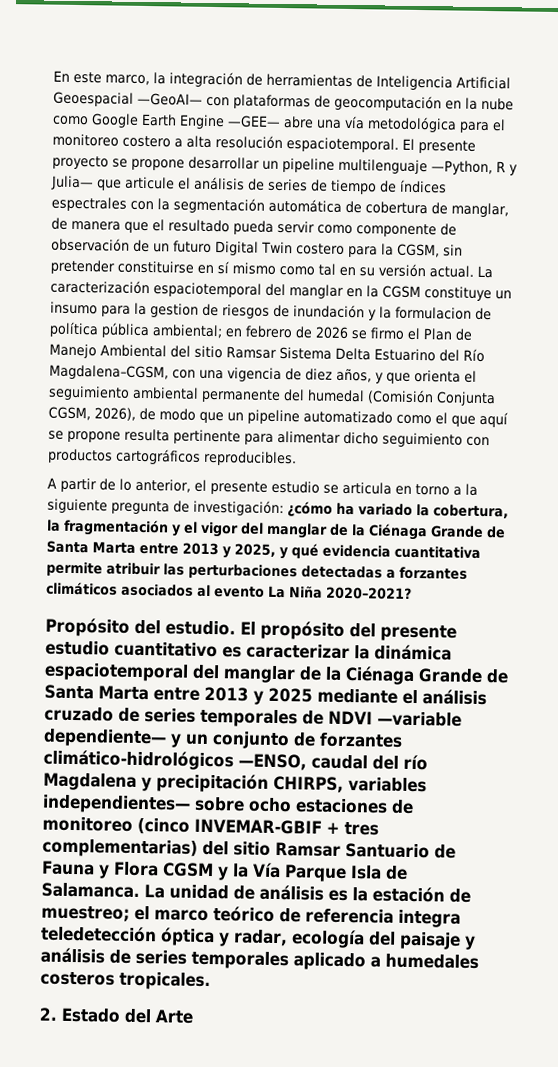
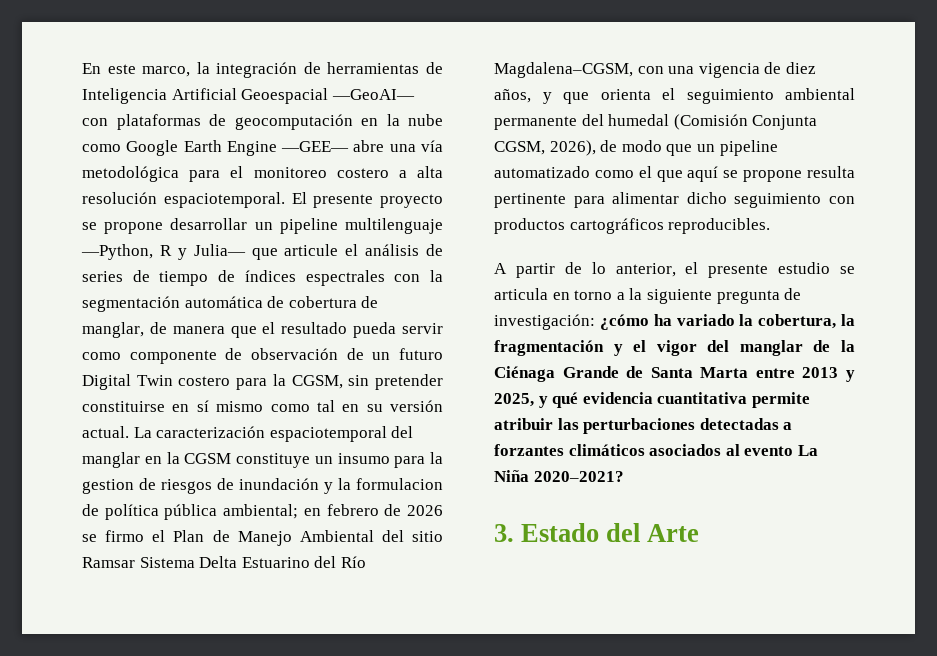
[45,617,457,642] [45,640,452,661] [44,662,509,685] [44,684,487,706] [44,706,462,728] [43,728,403,750] [43,749,428,771] [43,772,427,793] [42,794,414,814] [42,816,379,836] [42,838,456,859] [41,860,408,883] [41,882,471,903] [41,905,461,928] [41,925,476,950] [40,947,479,971] [40,971,211,991] [39,1007,58,1021] Propósito del estudio. El propósito del presente estudio cuantitativo es caracterizar la dinámica espaciotemporal del manglar de la Ciénaga Grande de Santa Marta entre 2013 y 2025 mediante el análisis cruzado de series temporales de NDVI —variable dependiente— y un conjunto de forzantes climático-hidrológicos —ENSO, caudal del río Magdalena y precipitación CHIRPS, variables independientes— sobre ocho estaciones de monitoreo (cinco INVEMAR-GBIF + tres complementarias) del sitio Ramsar Santuario de Fauna y Flora CGSM y la Vía Parque Isla de Salamanca. La unidad de análisis es la estación de muestreo; el marco teórico de referencia integra teledetección óptica y radar, ecología del paisaje y análisis de series temporales aplicado a humedales costeros tropicales. // 2. -> [494,524,514,542] 3.

